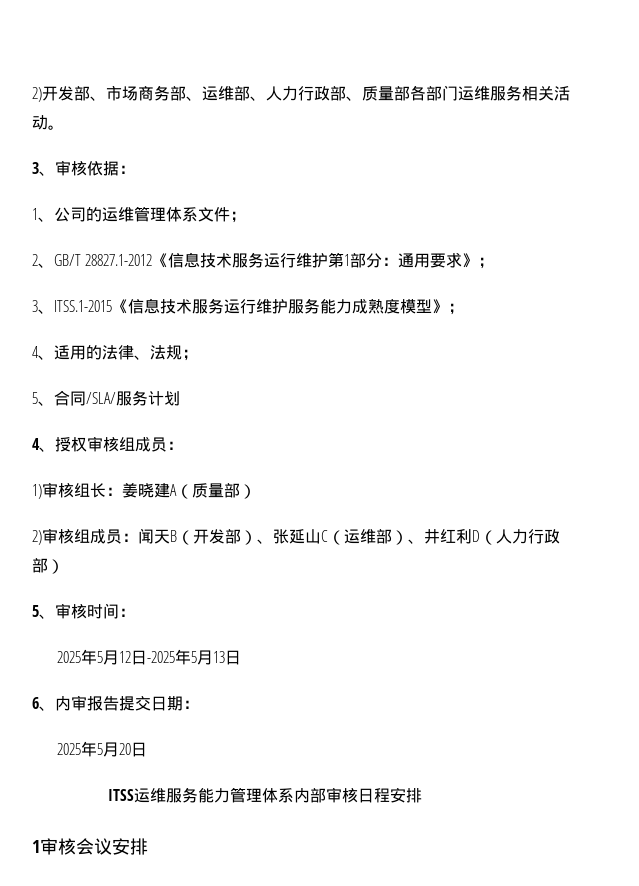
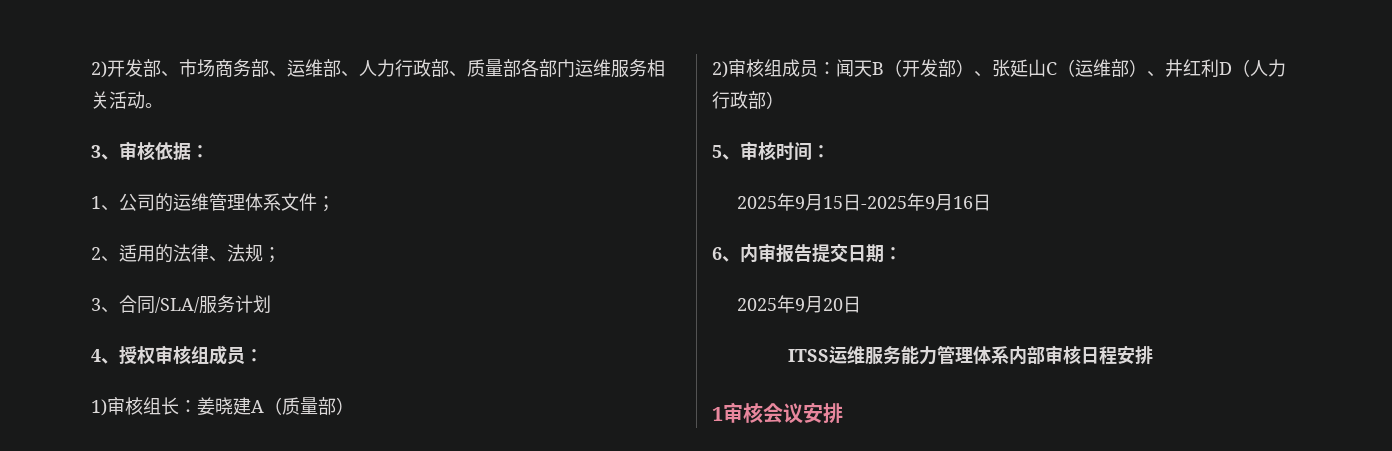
[54,252,495,269] [32,298,464,315] [32,346,54,360] GB/T 28827.1-2012《信息技术服务运行维护第1部分：通用要求》； // 3、ITSS.1-2015《信息技术服务运行维护服务能力成熟度模型》； // 4、 -> (119, 259) none
[32,392,38,404] 5 -> [91,298,101,311] 3
[97,649,226,665] 5月12日-2025年5月13 -> [795,193,974,211] 9月15日-2025年9月16
[97,743,104,755] 5 -> [795,298,806,311] 9

